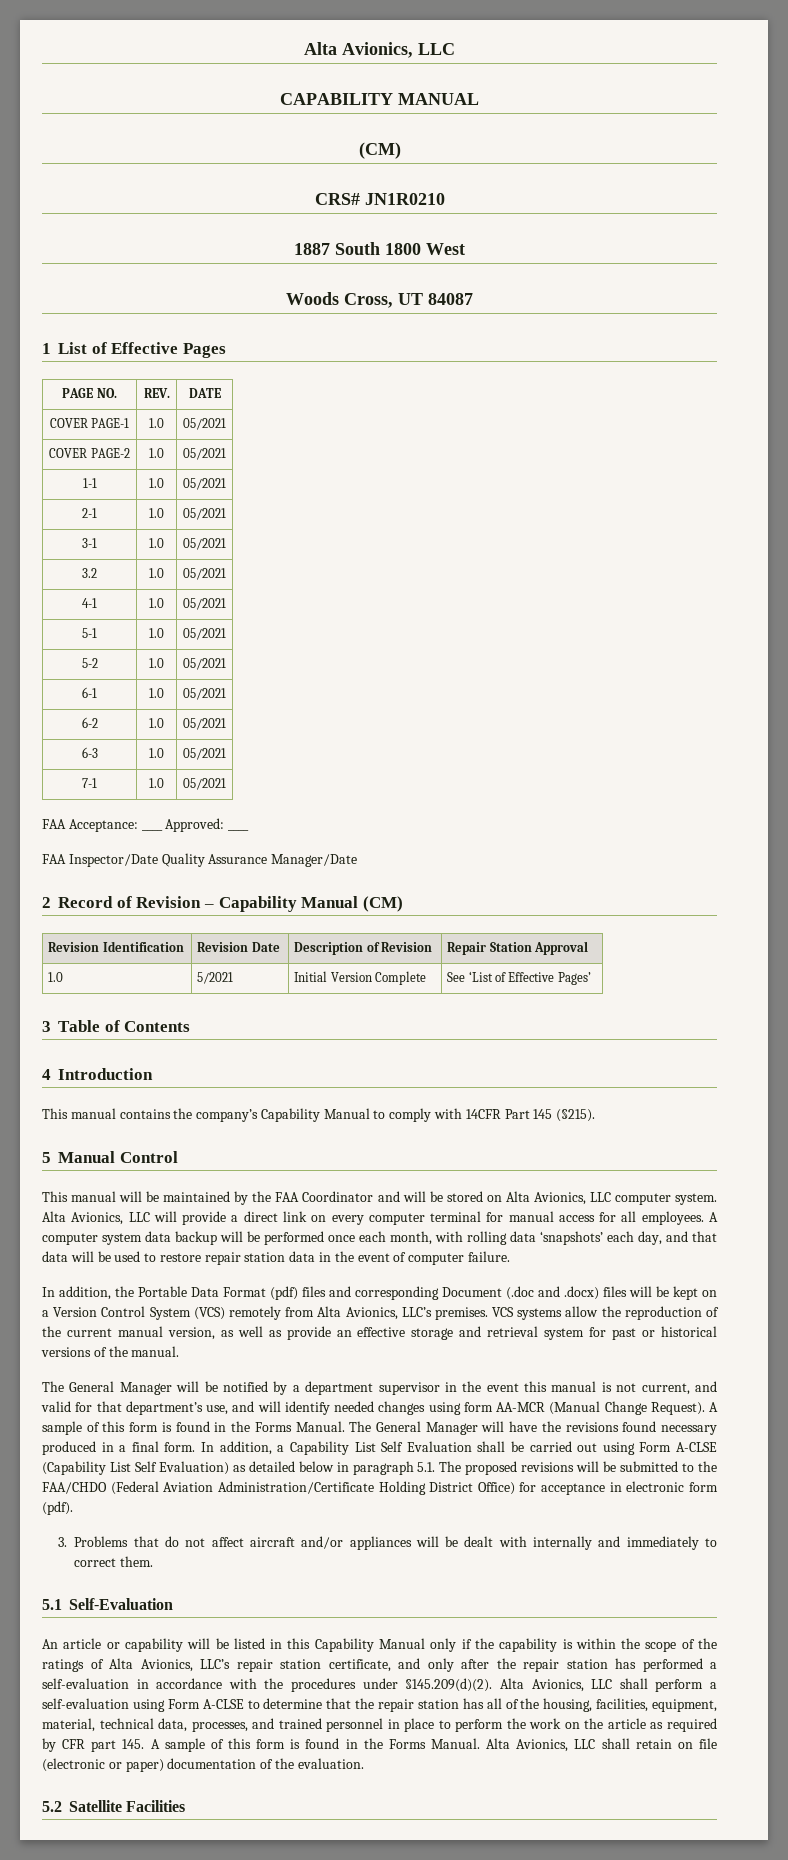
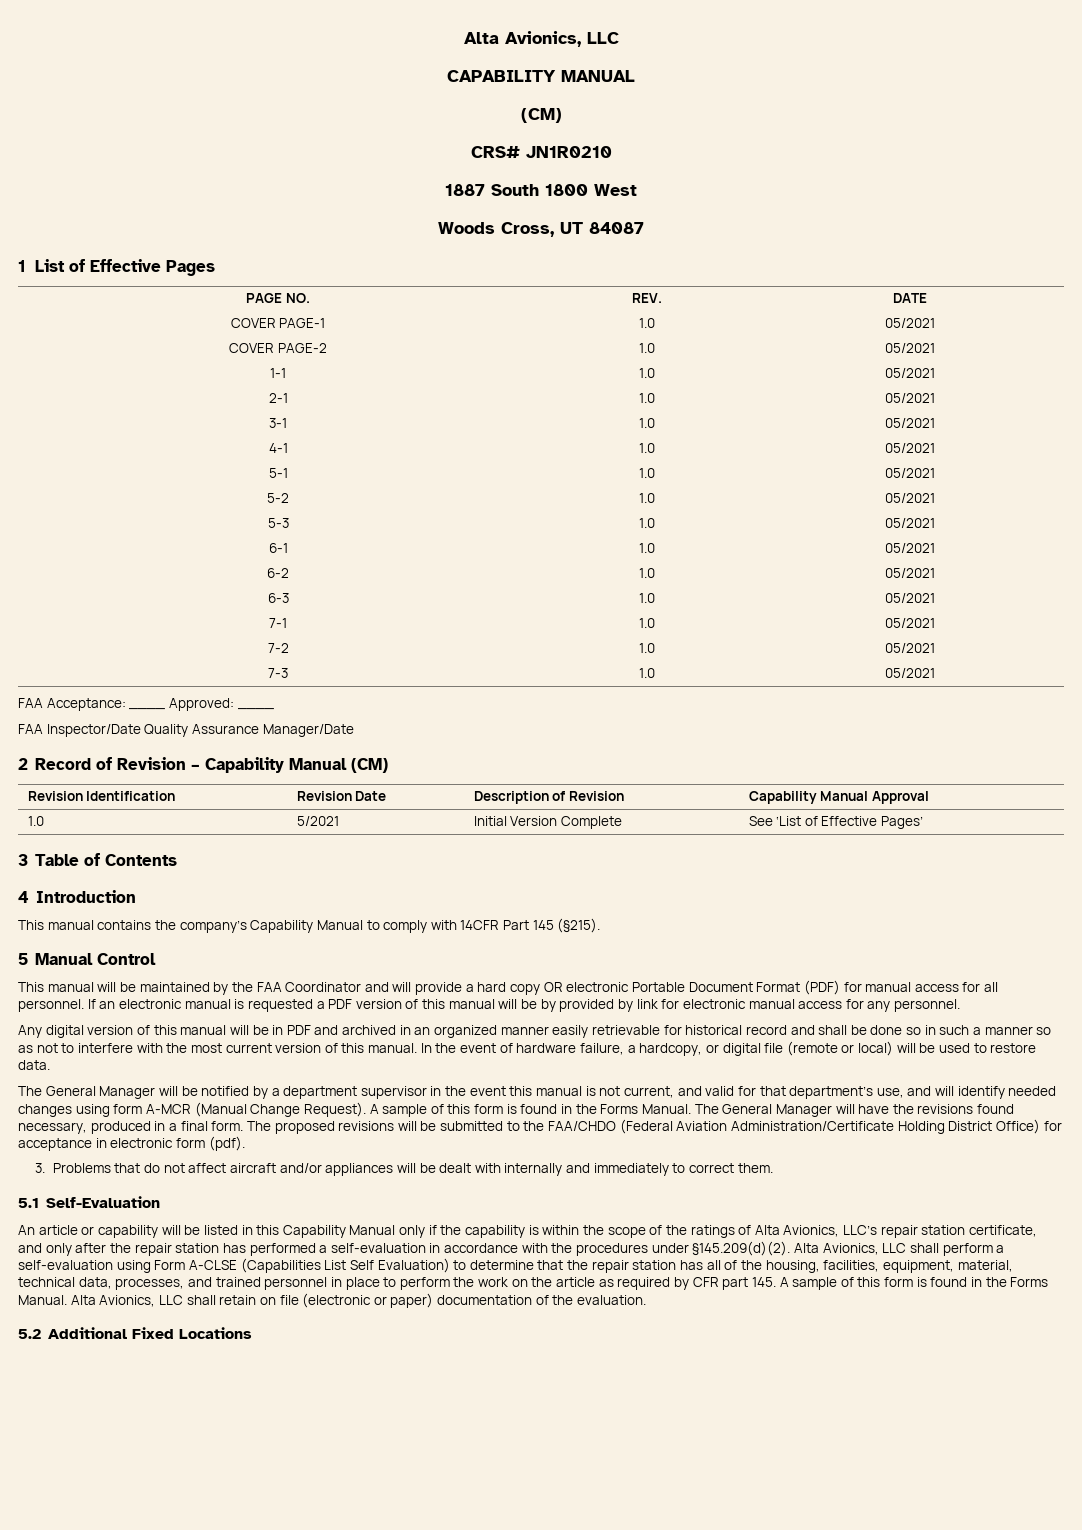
[82,568,97,578] [149,568,164,578] [183,568,226,580] // 3.2 | 1.0 | 05/2021 -> (935, 423) none
(226, 664) none -> [267,518,289,528] [639,518,655,528] [885,518,935,528] // 5-3 | 1.0 | 05/2021
(226, 784) none -> [267,643,289,653] [639,643,655,653] [885,643,935,653] [268,668,288,678] [639,668,655,678] [885,668,935,678] // 7-2 | 1.0 | 05/2021 // 7-3 | 1.0 | 05/2021
[447,942,532,955] Repair Station -> [748,791,869,804] Capability Manual
[429,1191,717,1205] [42,1211,482,1225] be stored on Alta Avionics, LLC computer system. Alta Avionics, LLC will provide a direct link on every computer terminal -> [415,980,840,995] provide a hard copy OR electronic Portable Document Format (PDF)
[641,1211,719,1225] [42,1231,717,1245] [42,1251,68,1262] employees. A computer system data backup will be performed once each month, with rolling data ‘snapshots’ each day, and that data -> [18,999,961,1012] [18,1025,1052,1038] [18,1041,894,1056] personnel. If an electronic manual is requested a PDF version of this manual will be by provided by link for electronic manual access for any personnel. // Any digital version of this manual will be in PDF and archived in an organized manner easily retrievable for historical record and shall be done so in such a manner so as not to interfere with the most current version of this manual. In the event of hardware failure, a hardcopy, or digital file (remote or local)
[204,1251,510,1265] [42,1286,717,1300] [42,1306,719,1320] [42,1326,718,1340] [41,1346,180,1357] repair station data in the event of computer failure. // In addition, the Portable Data Format (pdf) files and corresponding Document (.doc and .docx) files will be kept on a Version Control System (VCS) remotely from Alta Avionics, LLC’s premises. VCS systems allow the reproduction of the current manual version, as well as provide an effective storage and retrieval system for past or historical versions of the manual. -> [18,1060,50,1070] data.
[496,1402,545,1412] AA-MCR -> [145,1104,191,1114] A-MCR
[661,1425,717,1435] necessary -> [18,1122,87,1134] necessary,
[201,1441,717,1455] [42,1461,436,1475] In addition, a Capability List Self Evaluation shall be carried out using Form A-CLSE (Capability List Self Evaluation) as detailed below in paragraph 5.1. -> (244, 1126) none
(244, 1704) none -> [240,1258,450,1273] (Capabilities List Self Evaluation)
[69,1800,186,1812] Satellite Facilities -> [47,1327,252,1339] Additional Fixed Locations

